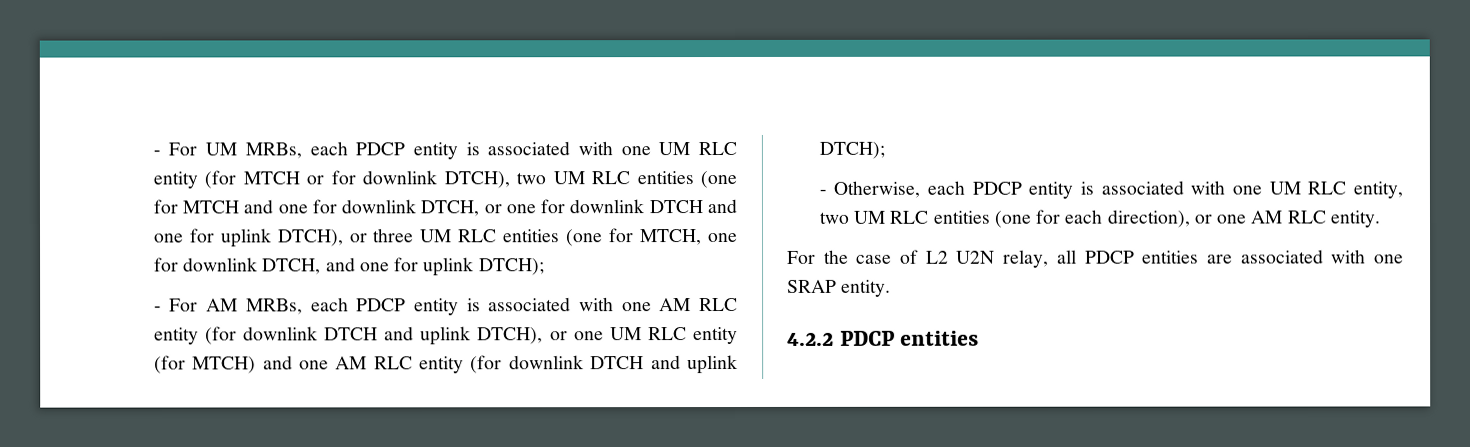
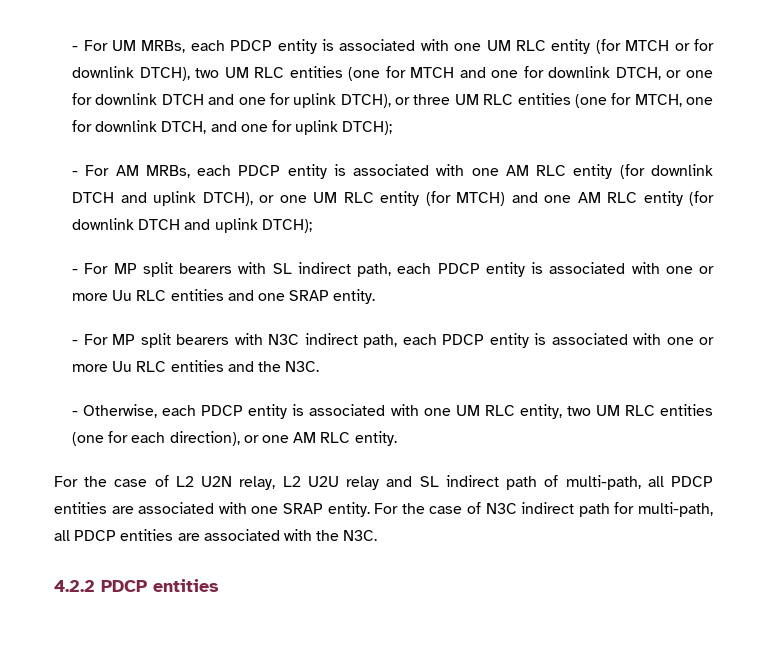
(885, 150) none -> [72,262,714,277] [72,289,376,304] [72,333,714,348] [72,360,320,372] // - For MP split bearers with SL indirect path, each PDCP entity is associated with one or more Uu RLC entities and one SRAP entity. // - For MP split bearers with N3C indirect path, each PDCP entity is associated with one or more Uu RLC entities and the N3C.
(1050, 258) none -> [282,475,641,490] L2 U2U relay and SL indirect path of multi-path,
(892, 288) none -> [374,502,714,517] [54,529,378,541] For the case of N3C indirect path for multi-path, all PDCP entities are associated with the N3C.

